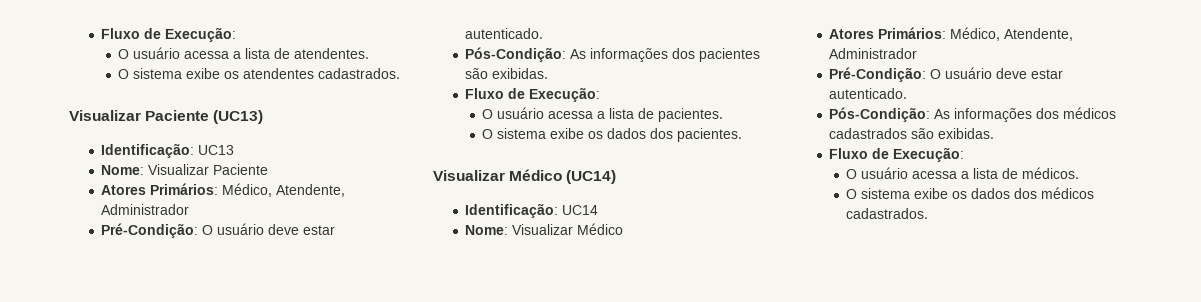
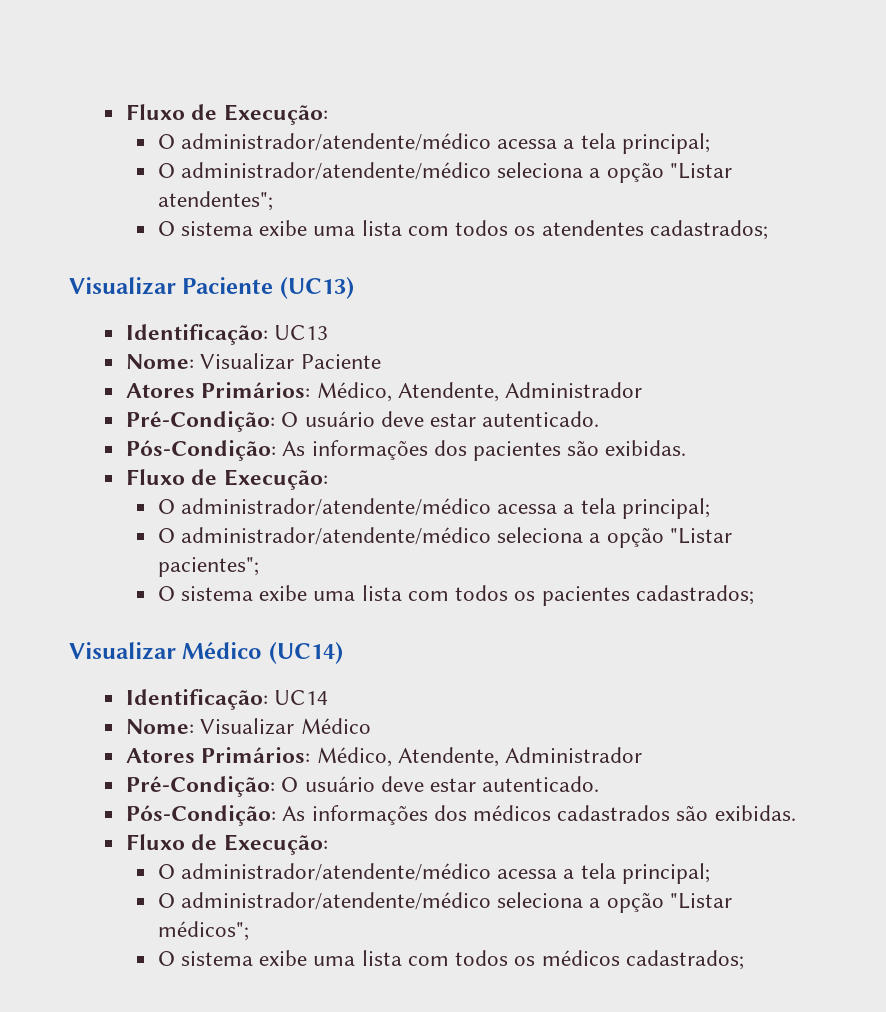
[101,27,237,42] [118,47,370,59] [118,68,221,79] Fluxo de Execução: // O usuário acessa a lista de atendentes. // O sistema exibe -> [126,104,328,125] [157,133,710,154] [157,162,732,183] [157,191,273,211] [157,220,509,236] Fluxo de Execução: // O administrador/atendente/médico acessa a tela principal; // O administrador/atendente/médico seleciona a opção "Listar atendentes"; // O sistema exibe uma lista com todos
[318,68,401,79] cadastrados. -> [649,220,768,240] cadastrados;
[497,107,724,122] [482,128,743,142] usuário acessa a lista de pacientes. // O sistema exibe os dados dos pacientes. -> [181,498,710,519] [157,527,732,548] [157,557,259,577] [157,585,754,606] administrador/atendente/médico acessa a tela principal; // O administrador/atendente/médico seleciona a opção "Listar pacientes"; // O sistema exibe uma lista com todos os pacientes cadastrados;
[861,167,1080,179] [846,187,1095,199] [846,208,929,219] usuário acessa a lista de médicos. // O sistema exibe os dados dos médicos cadastrados. -> [181,863,710,884] [157,892,732,913] [157,921,249,941] [157,950,744,970] administrador/atendente/médico acessa a tela principal; // O administrador/atendente/médico seleciona a opção "Listar médicos"; // O sistema exibe uma lista com todos os médicos cadastrados;

